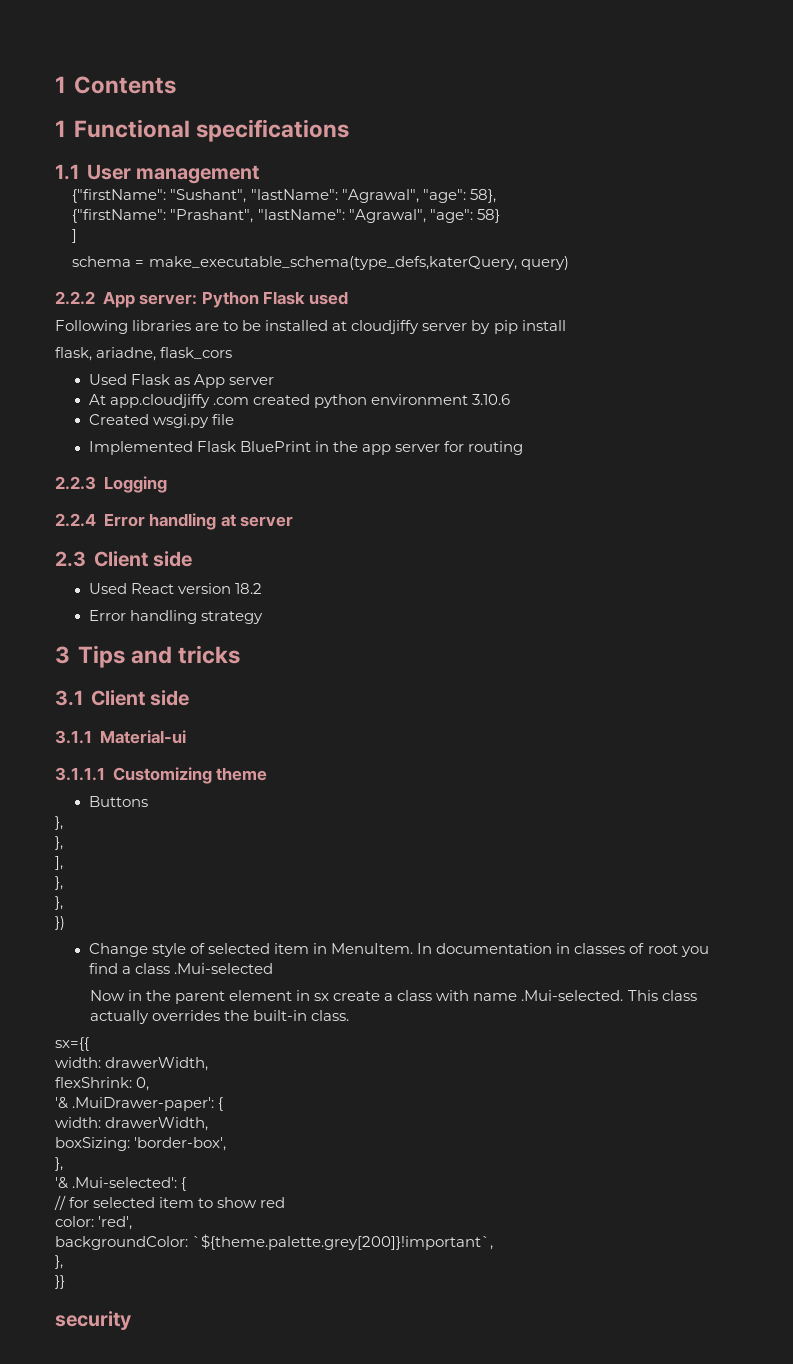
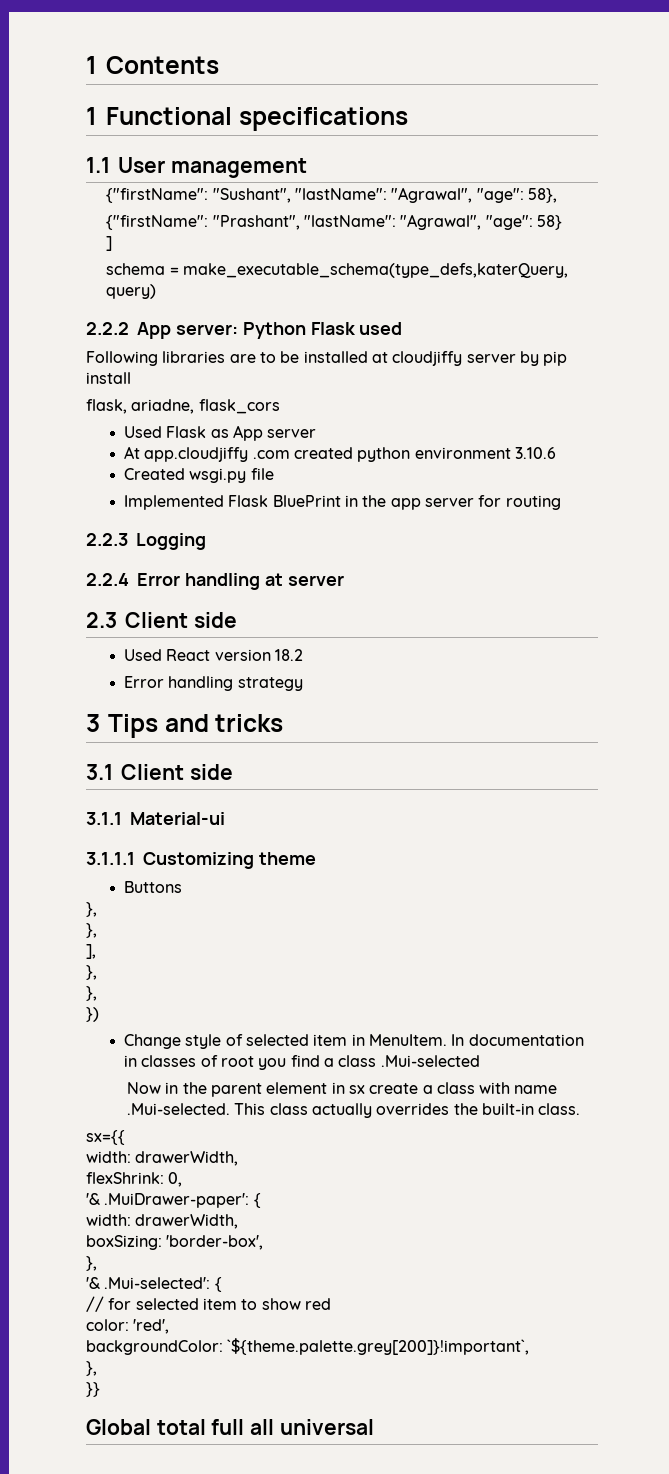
[55,1311,131,1330] security -> [86,1419,374,1435] Global total full all universal

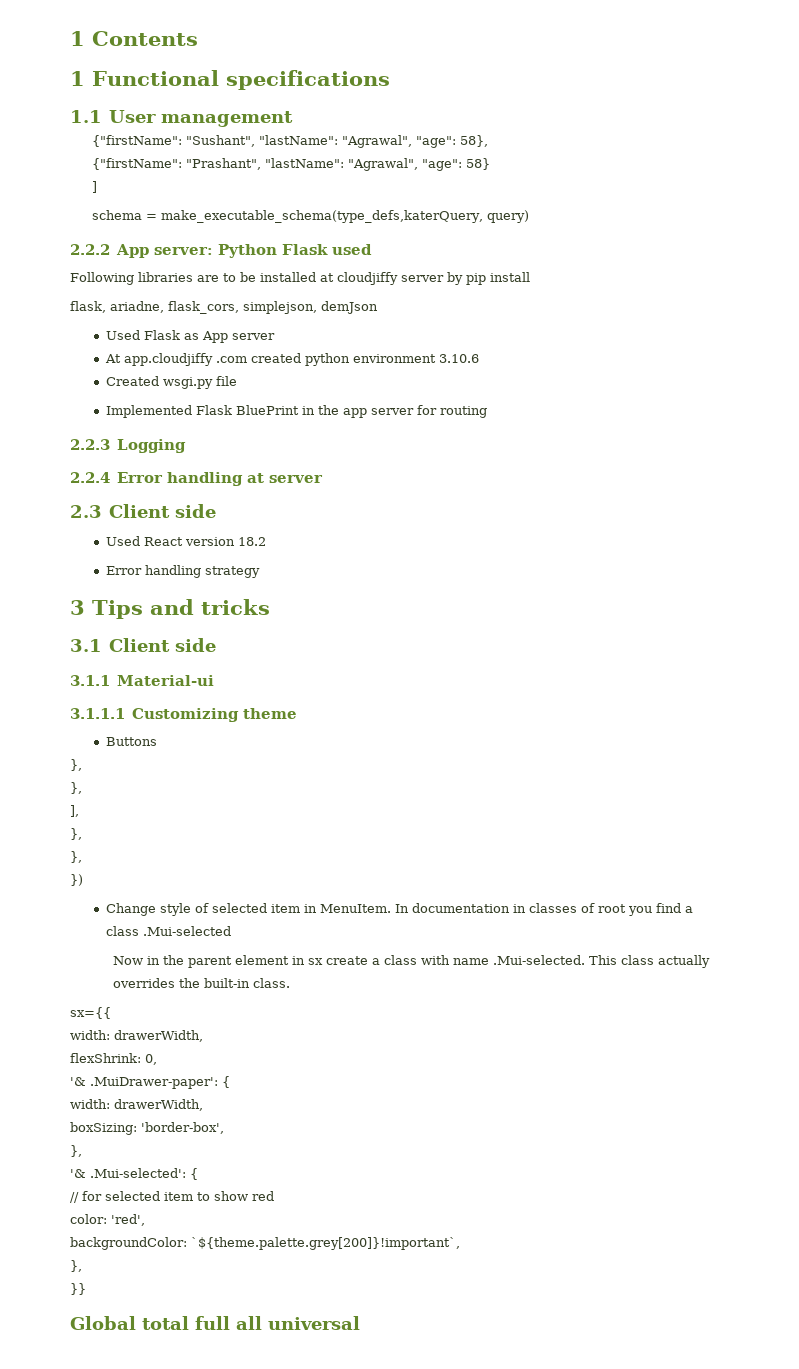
[198,399,280,414] flask_cors -> [168,301,378,314] flask_cors, simplejson, demJson

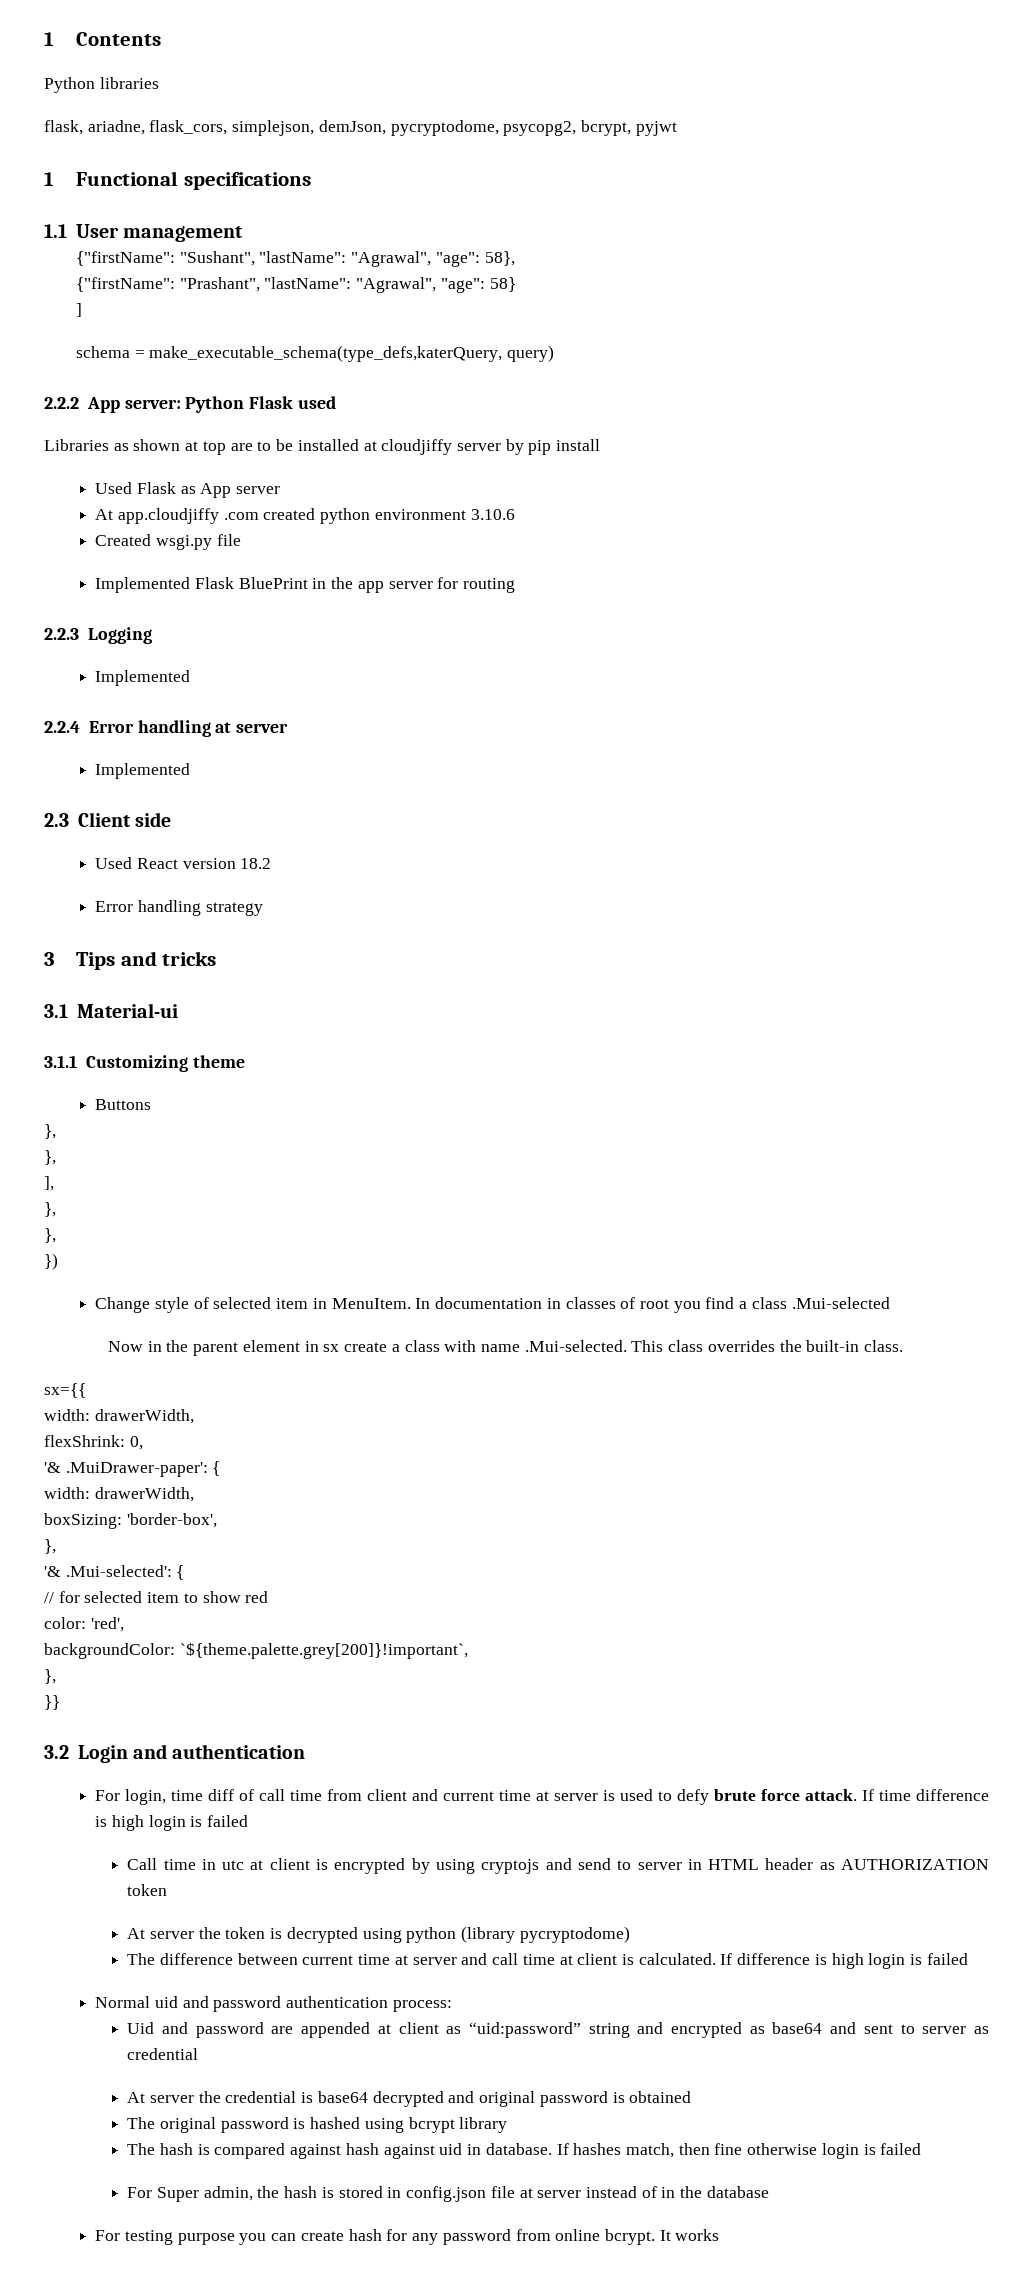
(198, 38) none -> [44,77,159,93] [44,120,677,136] // Python libraries // flask, ariadne, flask_cors, simplejson, demJson, pycryptodome, psycopg2, bcrypt, pyjwt
[70,272,193,285] Following libraries -> [44,439,226,455] Libraries as shown at top
[70,301,378,314] // flask, ariadne, flask_cors, simplejson, demJson -> (601, 445) none
(186, 446) none -> [95,670,191,686] // Implemented
(323, 479) none -> [95,763,191,779] // Implemented
[108,638,216,652] [70,675,110,686] Client side // 3.1.1 -> (68, 1011) none
[70,708,125,719] 3.1.1.1 -> [44,1055,77,1068] 3.1.1
[658,955,711,968] actually -> (704, 1346) none
[70,1316,360,1330] Global total full all universal -> [44,1744,306,1763] [95,1789,990,1805] [95,1815,249,1831] [127,1858,989,1874] [127,1884,168,1896] [127,1926,630,1943] [127,1953,968,1969] [95,1996,452,2012] [127,2022,989,2038] [127,2048,199,2060] [127,2091,692,2107] [127,2117,508,2133] [127,2143,922,2159] [127,2186,769,2202] [95,2229,720,2245] 3.2 Login and authentication // For login, time diff of call time from client and current time at server is used to defy brute force attack. If time difference is high login is failed // Call time in utc at client is encrypted by using cryptojs and send to server in HTML header as AUTHORIZATION token // At server the token is decrypted using python (library pycryptodome) // The difference between current time at server and call time at client is calculated. If difference is high login is failed // Normal uid and password authentication process: // Uid and password are appended at client as “uid:password” string and encrypted as base64 and sent to server as credential // At server the credential is base64 decrypted and original password is obtained // The original password is hashed using bcrypt library // The hash is compared against hash against uid in database. If hashes match, then fine otherwise login is failed // For Super admin, the hash is stored in config.json file at server instead of in the database // For testing purpose you can create hash for any password from online bcrypt. It works

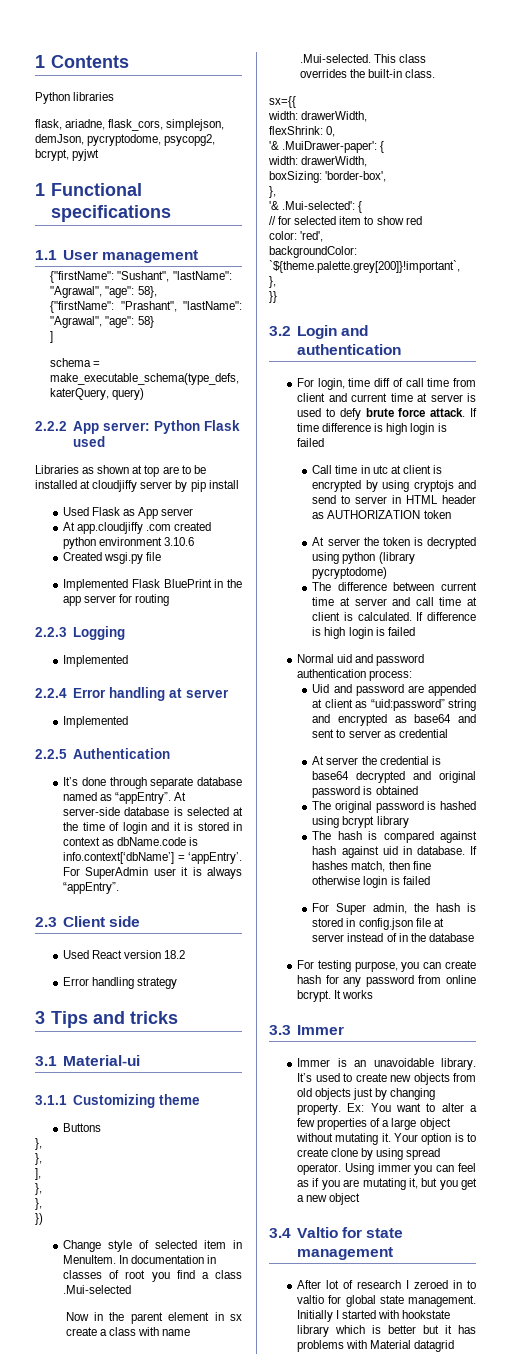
(191, 771) none -> [35,748,170,759] [63,777,242,789] [63,792,187,804] [63,807,243,816] [63,822,242,834] [63,837,199,846] [63,852,242,864] [63,867,242,879] [63,882,120,894] // 2.2.5 Authentication // It’s done through separate database named as “appEntry”. At server-side database is selected at the time of login and it is stored in context as dbName.code is info.context[‘dbName’] = ‘appEntry’. For SuperAdmin user it is always “appEntry”.
[177,2233,235,2245] purpose -> [354,961,398,972] purpose,
(720, 2235) none -> [269,1025,344,1035] [297,1058,476,1070] [297,1073,476,1085] [297,1088,436,1100] [297,1103,477,1115] [297,1118,451,1130] [296,1133,476,1145] [297,1148,441,1160] [297,1163,476,1175] [297,1178,477,1190] [297,1193,361,1205] [269,1227,404,1238] [296,1247,393,1260] [297,1280,476,1289] [297,1295,476,1307] [297,1310,451,1322] [297,1325,476,1337] [297,1340,455,1352] // 3.3 Immer // Immer is an unavoidable library. It’s used to create new objects from old objects just by changing property. Ex: You want to alter a few properties of a large object without mutating it. Your option is to create clone by using spread operator. Using immer you can feel as if you are mutating it, but you get a new object // 3.4 Valtio for state management // After lot of research I zeroed in to valtio for global state management. Initially I started with hookstate library which is better but it has problems with Material datagrid

